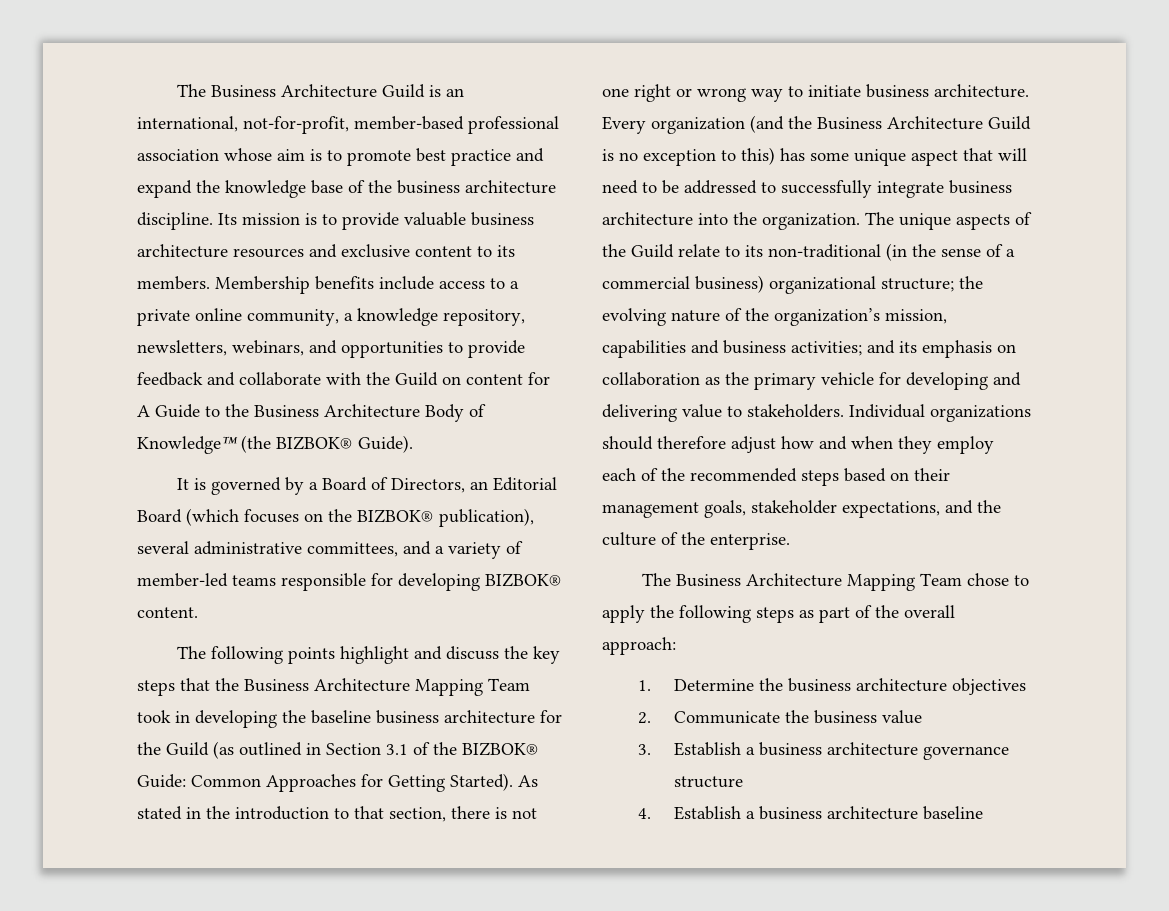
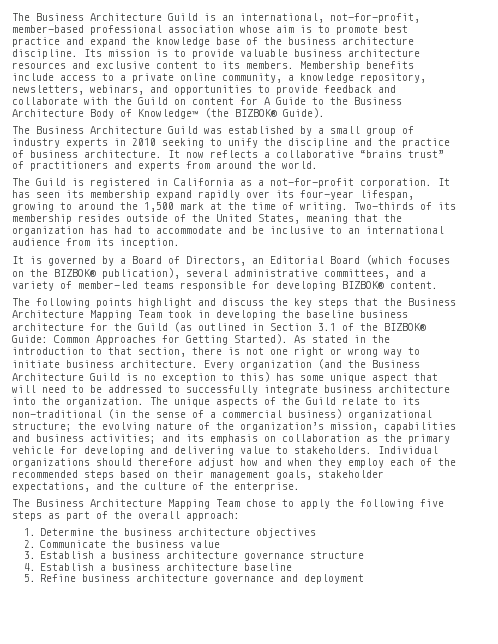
(413, 444) none -> [12,126,414,136] [12,138,450,148] [12,150,444,158] [12,161,318,171] [12,178,450,188] [12,190,414,200] [12,202,456,212] [12,214,402,224] [12,226,444,236] [12,238,180,248] // The Business Architecture Guild was established by a small group of industry experts in 2010 seeking to unify the discipline and the practice of business architecture. It now reflects a collaborative “brains trust” of practitioners and experts from around the world. // The Guild is registered in California as a not-for-profit corporation. It has seen its membership expand rapidly over its four-year lifespan, growing to around the 1,500 mark at the time of writing. Two-thirds of its membership resides outside of the United States, meaning that the organization has had to accommodate and be inclusive to an international audience from its inception.
(751, 614) none -> [420,499,444,507] five
(984, 813) none -> [24,574,365,584] // 5. Refine business architecture governance and deployment

